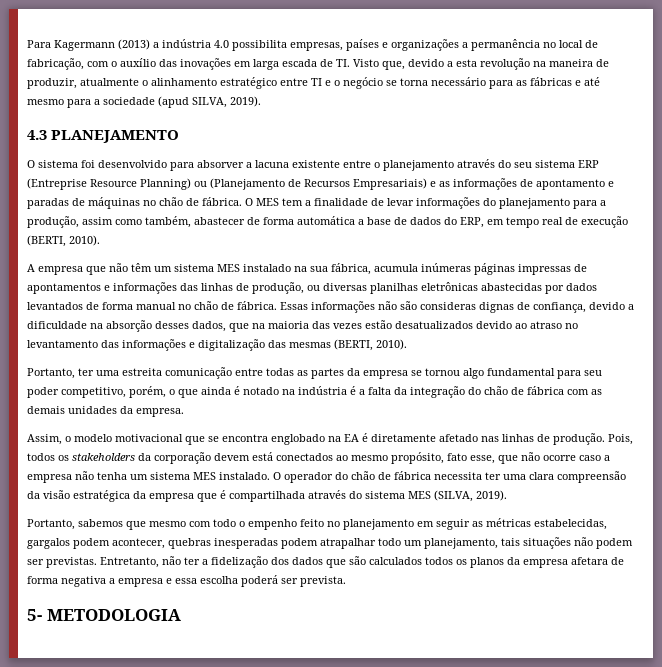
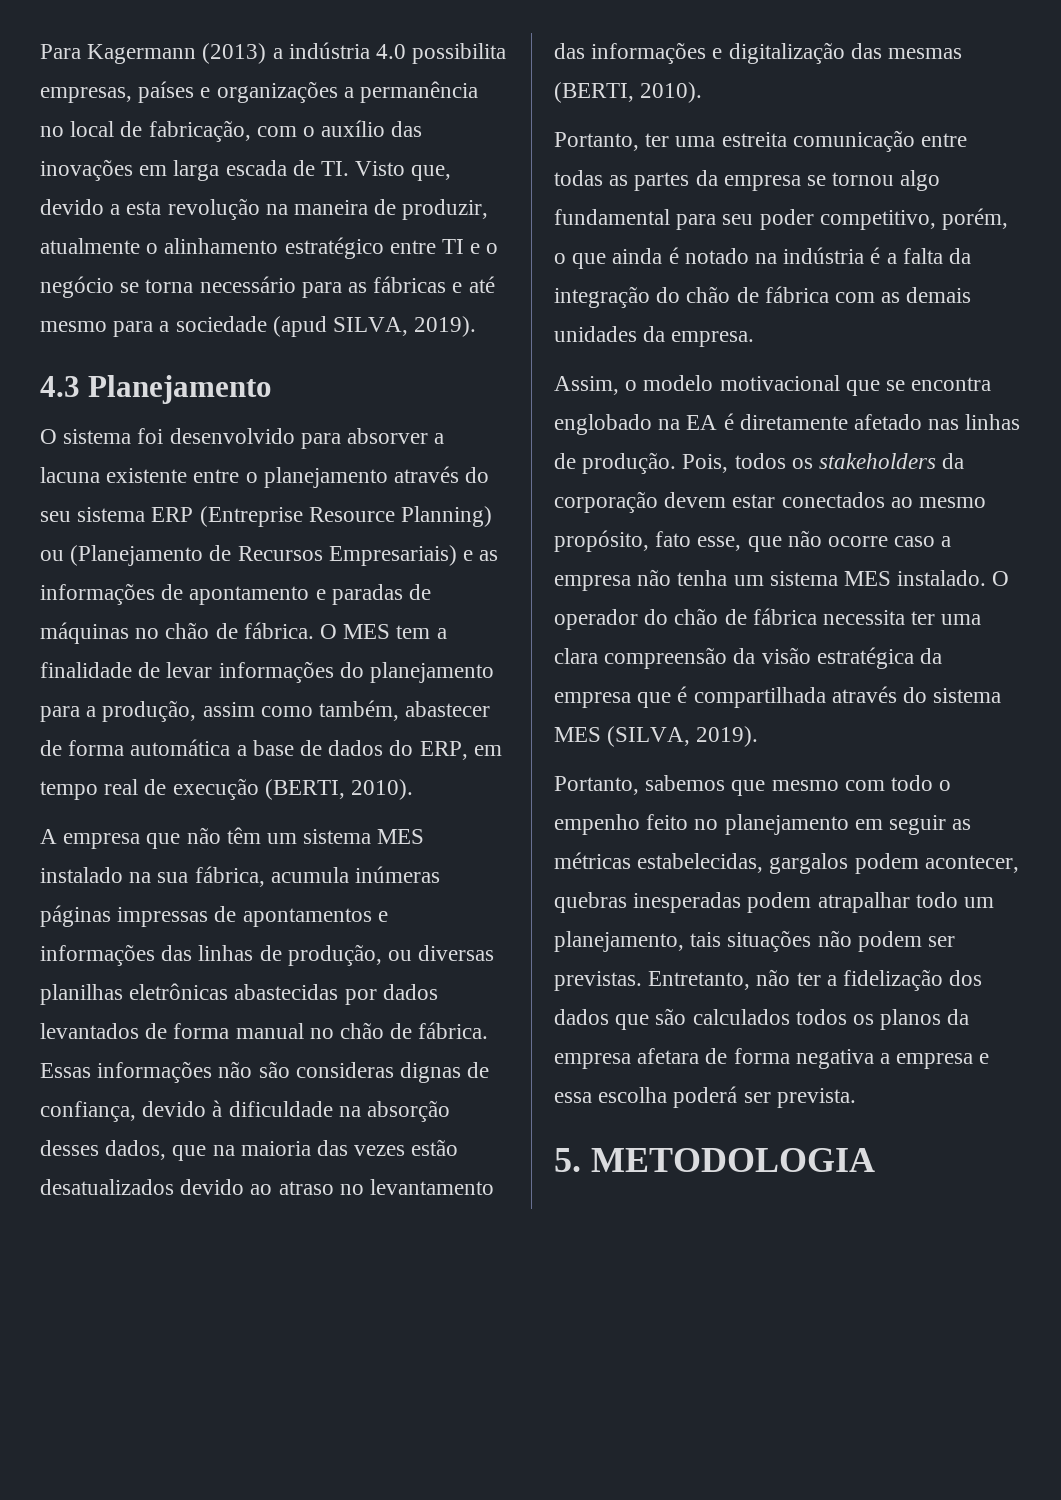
[51,130,180,143] PLANEJAMENTO -> [88,375,273,404] Planejamento
[628,304,634,310] a -> [212,1100,223,1117] à
[252,452,273,461] está -> [732,494,776,508] estar
[27,609,42,621] 5- -> [554,1148,581,1172] 5.

